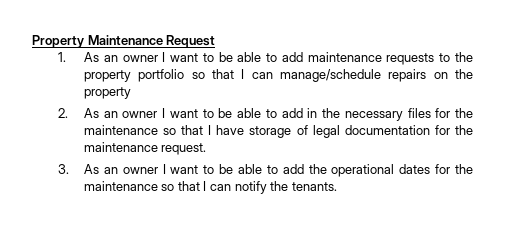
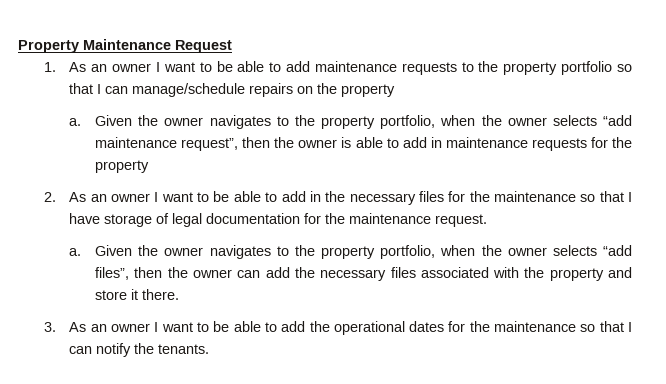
(131, 93) none -> [69,115,632,129] [95,137,632,151] [95,160,150,173] // a. Given the owner navigates to the property portfolio, when the owner selects “add maintenance request”, then the owner is able to add in maintenance requests for the property
(207, 149) none -> [69,245,632,259] [95,267,633,281] [95,289,180,300] // a. Given the owner navigates to the property portfolio, when the owner selects “add files”, then the owner can add the necessary files associated with the property and store it there.

